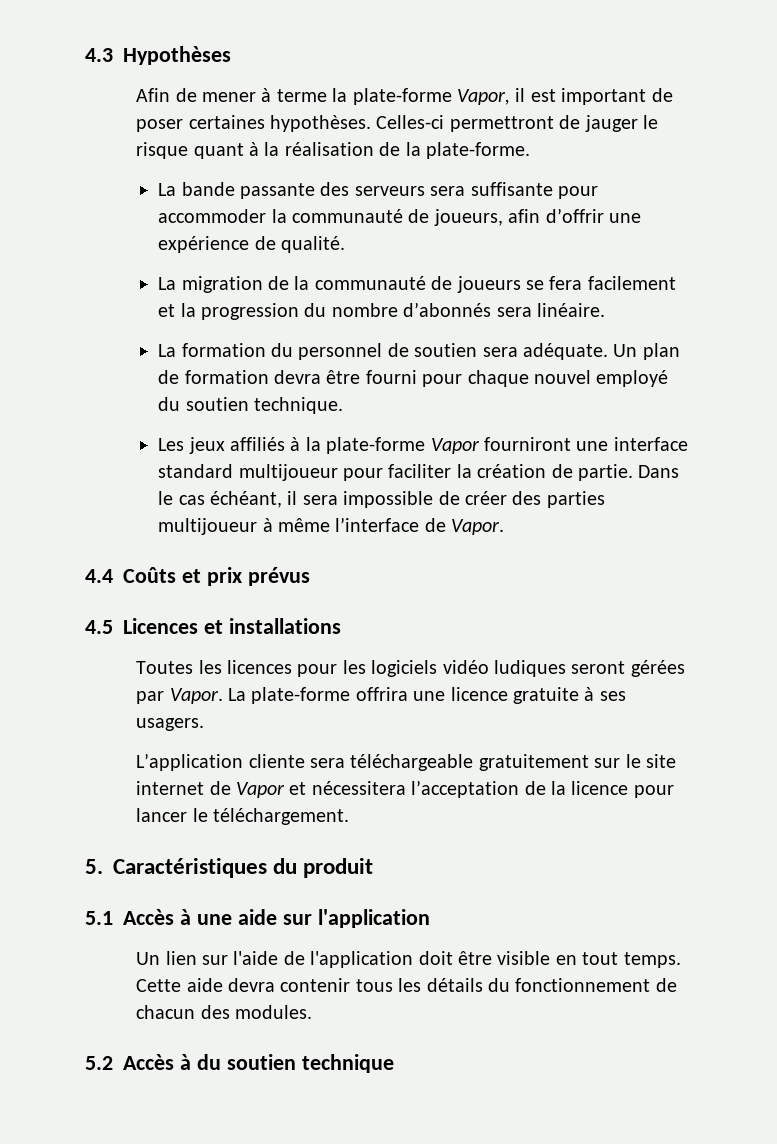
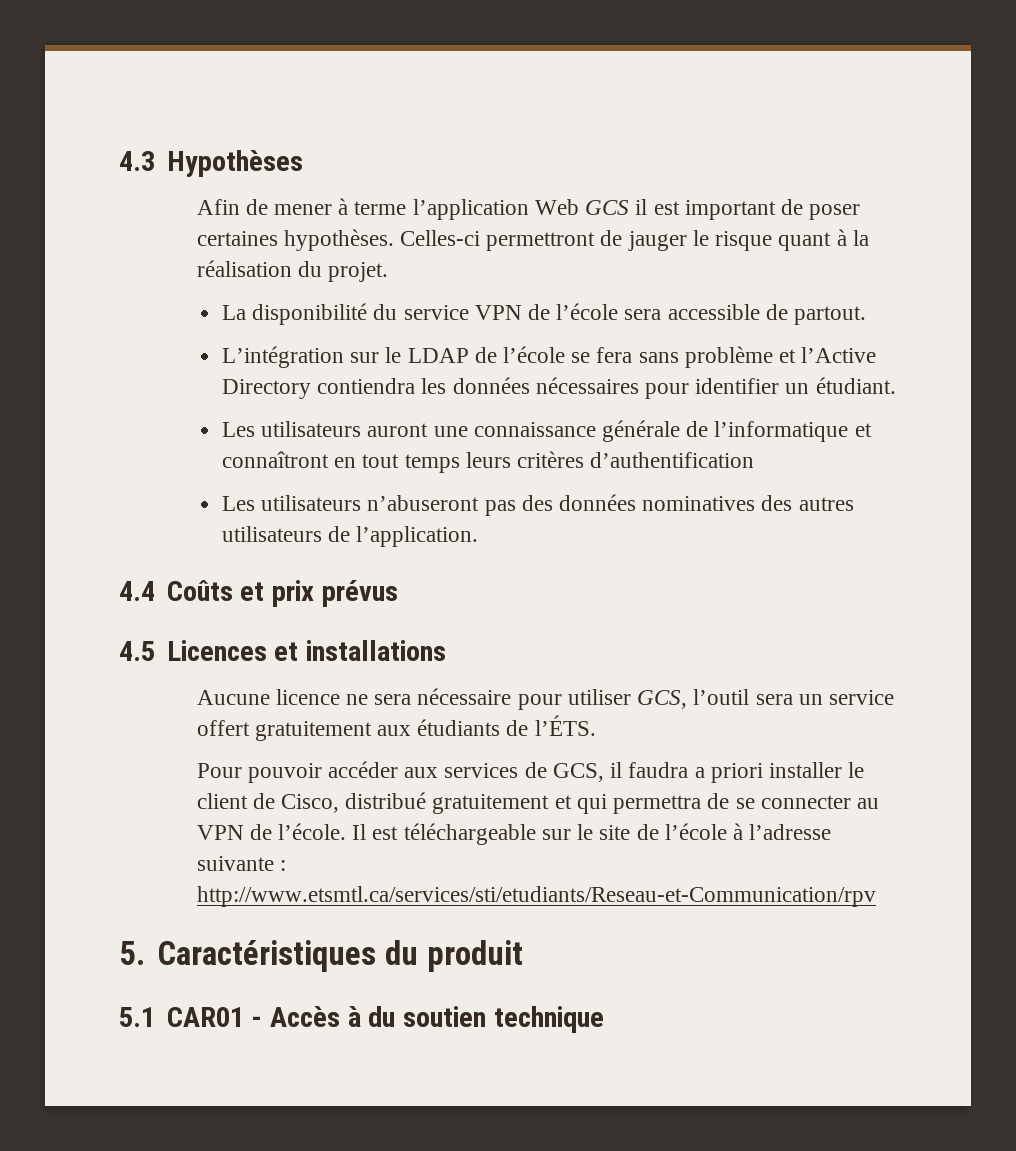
[332,88,511,105] la plate-forme Vapor, -> [412,199,630,220] l’application Web GCS
[379,142,531,159] [158,182,599,199] [158,208,642,226] [158,236,346,253] [158,276,676,293] [158,302,606,320] [158,343,680,360] [158,370,669,387] [158,397,344,414] [158,437,688,454] [158,464,680,481] [158,491,605,508] [158,517,505,535] de la plate-forme. // La bande passante des serveurs sera suffisante pour accommoder la communauté de joueurs, afin d’offrir une expérience de qualité. // La migration de la communauté de joueurs se fera facilement et la progression du nombre d’abonnés sera linéaire. // La formation du personnel de soutien sera adéquate. Un plan de formation devra être fourni pour chaque nouvel employé du soutien technique. // Les jeux affiliés à la plate-forme Vapor fourniront une interface standard multijoueur pour faciliter la création de partie. Dans le cas échéant, il sera impossible de créer des parties multijoueur à même l’interface de Vapor. -> [297,261,389,282] [221,303,867,325] [221,346,877,368] [221,377,896,399] [221,420,872,442] [221,451,755,473] [221,494,854,516] [221,526,479,547] du projet. // La disponibilité du service VPN de l’école sera accessible de partout. // L’intégration sur le LDAP de l’école se fera sans problème et l’Active Directory contiendra les données nécessaires pour identifier un étudiant. // Les utilisateurs auront une connaissance générale de l’informatique et connaîtront en tout temps leurs critères d’authentification // Les utilisateurs n’abuseront pas des données nominatives des autres utilisateurs de l’application.
[136,660,685,677] [136,687,626,704] [136,718,205,731] [136,753,677,771] [136,780,674,798] [136,808,350,825] Toutes les licences pour les logiciels vidéo ludiques seront gérées par Vapor. La plate-forme offrira une licence gratuite à ses usagers. // L’application cliente sera téléchargeable gratuitement sur le site internet de Vapor et nécessitera l’acceptation de la licence pour lancer le téléchargement. -> [196,688,894,710] [196,715,596,741] [196,761,865,783] [196,792,879,814] [196,823,832,845] [196,856,286,871] [196,886,876,907] Aucune licence ne sera nécessaire pour utiliser GCS, l’outil sera un service offert gratuitement aux étudiants de l’ÉTS. // Pour pouvoir accéder aux services de GCS, il faudra a priori installer le client de Cisco, distribué gratuitement et qui permettra de se connecter au VPN de l’école. Il est téléchargeable sur le site de l’école à l’adresse suivante : http://www.etsmtl.ca/services/sti/etudiants/Reseau-et-Communication/rpv
[123,909,430,928] [136,951,681,968] [136,978,677,992] [136,1005,313,1019] [85,1056,113,1070] Accès à une aide sur l'application // Un lien sur l'aide de l'application doit être visible en tout temps. Cette aide devra contenir tous les détails du fonctionnement de chacun des modules. // 5.2 -> [166,1007,263,1027] CAR01 -

